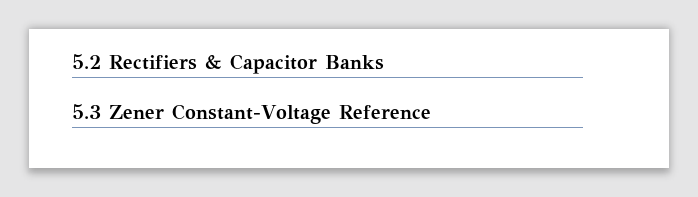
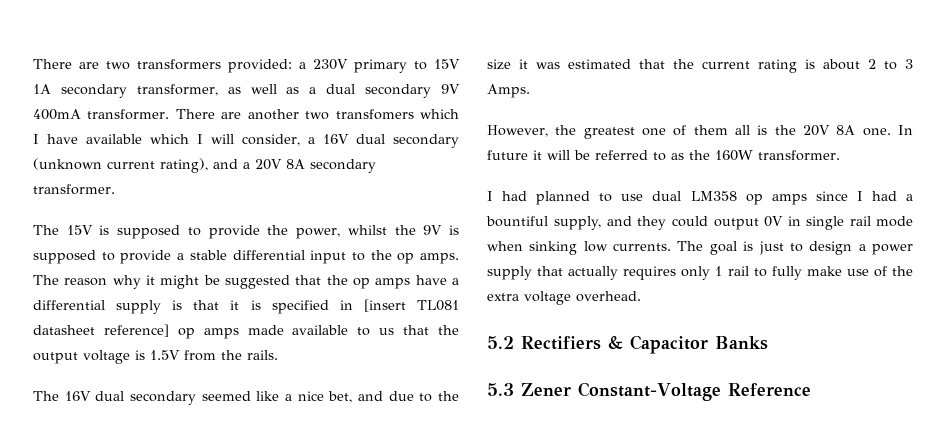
(72, 61) none -> [33,59,460,73] [33,84,461,98] [33,109,459,120] [33,134,459,148] [33,158,376,173] [33,184,115,195] [33,225,460,239] [33,250,459,264] [33,275,459,289] [33,299,459,314] [33,324,460,339] [33,350,278,364] [33,391,460,405] [487,59,913,73] [487,84,530,98] [487,125,913,139] [487,150,840,161] [487,191,913,205] [486,216,913,230] [487,241,913,255] [487,266,913,280] [487,291,641,305] There are two transformers provided: a 230V primary to 15V 1A secondary transformer, as well as a dual secondary 9V 400mA transformer. There are another two transfomers which I have available which I will consider, a 16V dual secondary (unknown current rating), and a 20V 8A secondary transformer. // The 15V is supposed to provide the power, whilst the 9V is supposed to provide a stable differential input to the op amps. The reason why it might be suggested that the op amps have a differential supply is that it is specified in [insert TL081 datasheet reference] op amps made available to us that the output voltage is 1.5V from the rails. // The 16V dual secondary seemed like a nice bet, and due to the size it was estimated that the current rating is about 2 to 3 Amps. // However, the greatest one of them all is the 20V 8A one. In future it will be referred to as the 160W transformer. // I had planned to use dual LM358 op amps since I had a bountiful supply, and they could output 0V in single rail mode when sinking low currents. The goal is just to design a power supply that actually requires only 1 rail to fully make use of the extra voltage overhead. //

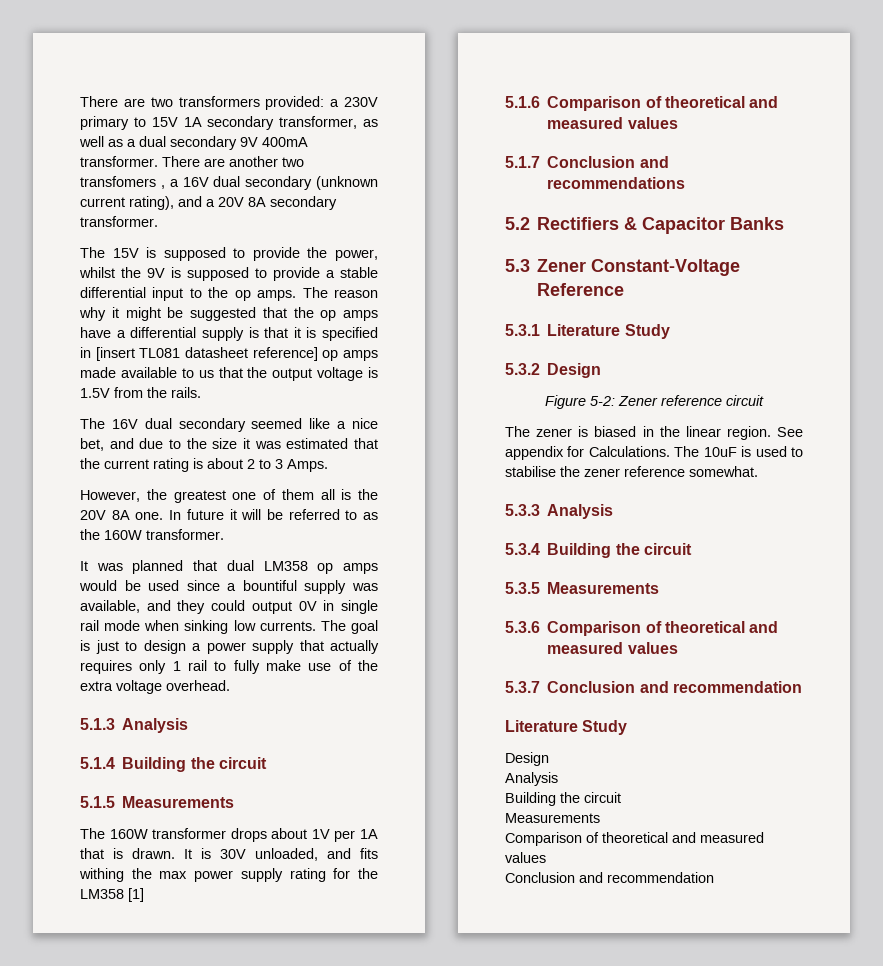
[420,109,459,119] [33,134,300,146] which I have available which I will consider, -> [160,185,165,189] ,
[487,191,913,205] [486,216,602,230] I had planned to use dual LM358 op amps since I had a bountiful supply, -> [80,560,378,574] [79,580,378,594] [80,600,140,613] It was planned that dual LM358 op amps would be used since a bountiful supply was available,
(641, 296) none -> [80,718,189,733] [80,757,267,772] [80,796,235,808] [80,828,378,842] [80,848,378,861] [79,868,379,882] [80,888,144,902] [505,96,779,111] [547,117,678,129] [505,156,669,168] [547,177,686,189] // 5.1.3 Analysis // 5.1.4 Building the circuit // 5.1.5 Measurements // The 160W transformer drops about 1V per 1A that is drawn. It is 30V unloaded, and fits withing the max power supply rating for the LM358 [1] // 5.1.6 Comparison of theoretical and measured values // 5.1.7 Conclusion and recommendations
(812, 389) none -> [505,324,670,339] [505,363,602,378] [545,395,764,409] [505,426,803,440] [505,446,803,460] [505,466,758,477] [505,504,614,519] [505,543,692,558] [505,582,660,594] [505,621,779,636] [547,642,678,654] [505,681,802,693] [505,720,628,735] [505,752,549,766] [505,772,558,786] [505,792,621,806] [505,813,600,823] [505,832,764,846] [505,852,546,863] [505,872,714,883] // 5.3.1 Literature Study // 5.3.2 Design // Figure 5-2: Zener reference circuit // The zener is biased in the linear region. See appendix for Calculations. The 10uF is used to stabilise the zener reference somewhat. // 5.3.3 Analysis // 5.3.4 Building the circuit // 5.3.5 Measurements // 5.3.6 Comparison of theoretical and measured values // 5.3.7 Conclusion and recommendation // Literature Study // Design // Analysis // Building the circuit // Measurements // Comparison of theoretical and measured values // Conclusion and recommendation

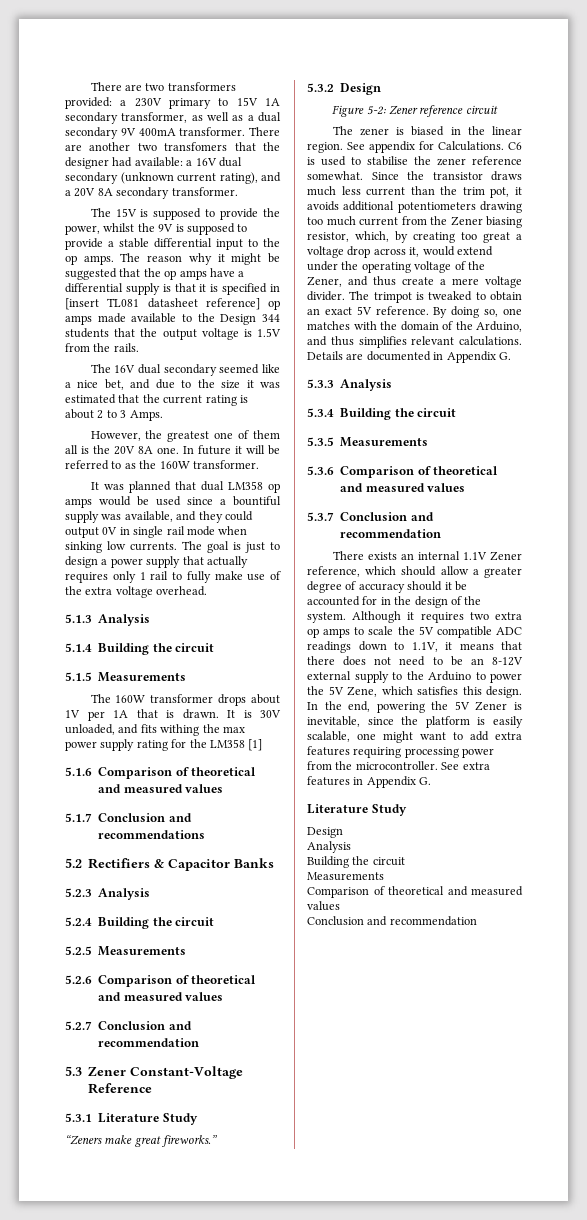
[160,185,165,189] , -> [234,142,280,151] [65,157,183,169] that the designer had available:
[198,370,214,378] us -> [197,313,280,325] [65,328,109,338] the Design 344 students
(785, 223) none -> [65,888,151,900] [65,917,215,929] [65,946,187,956] [65,975,257,987] [98,992,224,1001] [65,1021,192,1030] [98,1038,200,1047] // 5.2.3 Analysis // 5.2.4 Building the circuit // 5.2.5 Measurements // 5.2.6 Comparison of theoretical and measured values // 5.2.7 Conclusion and recommendation
(670, 331) none -> [65,1135,218,1147] // “Zeners make great fireworks.”
[674,446,737,457] The 10uF -> [508,142,522,150] C6
(758, 471) none -> [371,171,522,181] [307,186,522,198] [307,201,522,213] [307,216,522,228] [307,231,522,243] [307,246,493,258] [307,261,485,273] [307,276,522,288] [307,291,522,303] [307,306,522,318] [307,321,522,332] [307,336,522,348] [307,351,511,363] Since the transistor draws much less current than the trim pot, it avoids additional potentiometers drawing too much current from the Zener biasing resistor, which, by creating too great a voltage drop across it, would extend under the operating voltage of the Zener, and thus create a mere voltage divider. The trimpot is tweaked to obtain an exact 5V reference. By doing so, one matches with the domain of the Arduino, and thus simplifies relevant calculations. Details are documented in Appendix G.
(802, 687) none -> [332,551,522,561] [307,566,522,578] [307,581,467,593] [307,596,482,608] [307,611,522,623] [307,626,522,638] [307,641,522,653] [307,656,523,666] [307,671,522,683] [307,686,522,698] [307,701,522,713] [307,716,523,728] [307,731,522,743] [307,746,495,758] [307,761,490,770] [307,776,432,788] // There exists an internal 1.1V Zener reference, which should allow a greater degree of accuracy should it be accounted for in the design of the system. Although it requires two extra op amps to scale the 5V compatible ADC readings down to 1.1V, it means that there does not need to be an 8-12V external supply to the Arduino to power the 5V Zene, which satisfies this design. In the end, powering the 5V Zener is inevitable, since the platform is easily scalable, one might want to add extra features requiring processing power from the microcontroller. See extra features in Appendix G.

